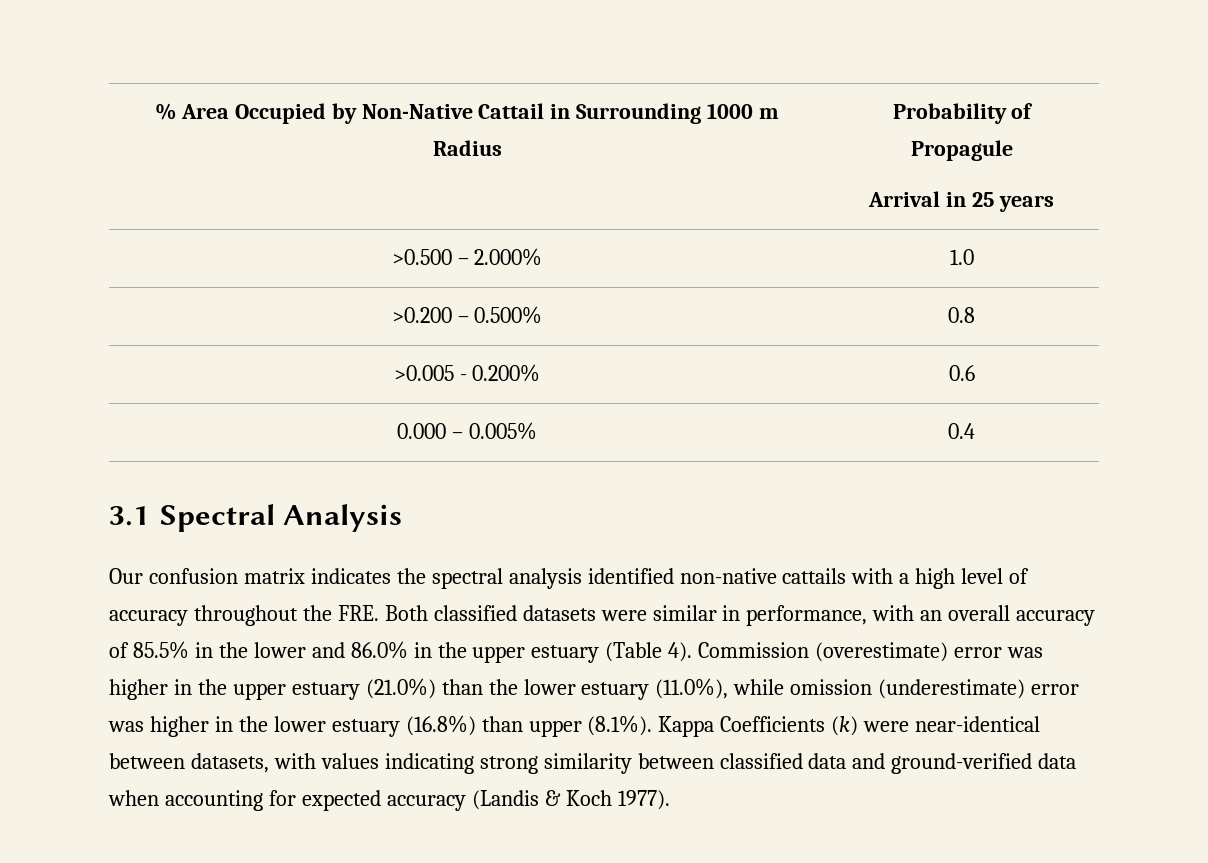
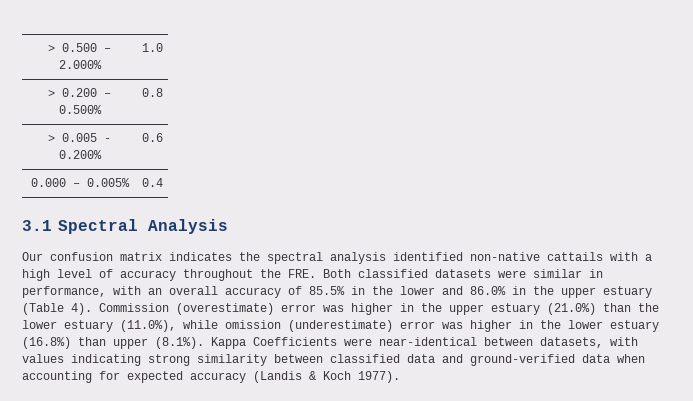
[154,103,780,124] [432,140,502,156] [892,103,1034,124] [910,140,1013,161] [868,191,1054,212] [391,249,452,265] % Area Occupied by Non-Native Cattail in Surrounding 1000 m Radius | Probability of Propagule // Arrival in 25 years // >0.500 -> [48,43,97,52] > 0.500
[391,307,452,323] >0.200 -> [48,88,97,97] > 0.200
[393,365,454,381] >0.005 -> [48,133,97,142] > 0.005
[831,716,859,736] (k) -> (337, 341) none

